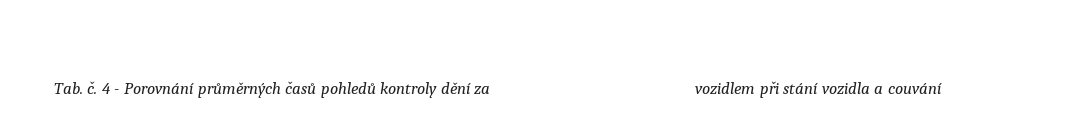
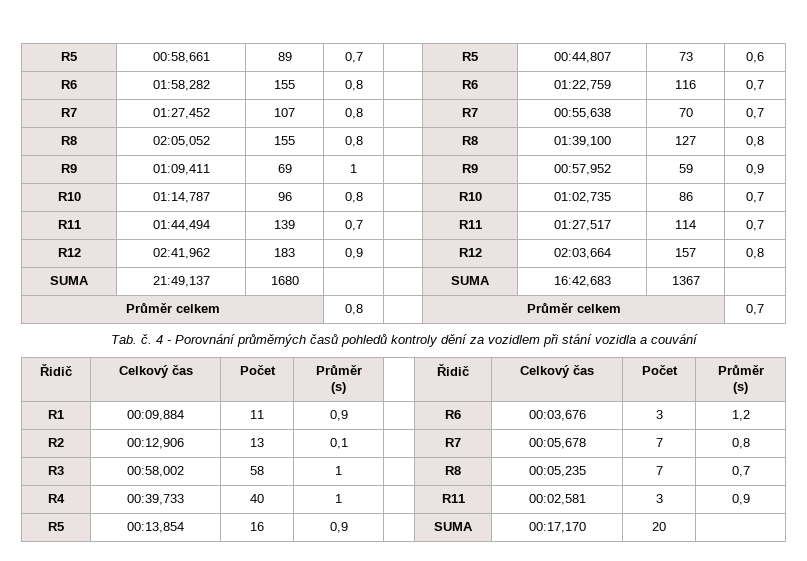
(53, 88) none -> [61,52,77,61] [152,52,210,63] [277,52,292,61] [344,52,363,63] [462,52,478,61] [553,52,611,63] [678,52,693,61] [746,52,764,63] [61,80,77,89] [152,80,210,91] [274,80,295,89] [344,80,363,91] [462,80,478,89] [553,80,611,91] [675,80,696,89] [746,80,764,91] [61,108,77,117] [152,108,210,119] [274,108,295,117] [344,108,363,119] [462,108,478,117] [553,108,611,119] [678,108,693,117] [746,108,764,119] [61,136,77,145] [152,136,210,147] [274,136,295,145] [344,136,363,147] [462,136,478,145] [553,136,611,147] [675,136,696,145] [746,136,764,147] [61,164,77,173] [152,164,210,175] [277,164,292,173] [350,164,357,173] [462,164,478,173] [553,164,611,175] [678,164,693,173] [746,164,764,175] [57,192,81,201] [152,192,210,203] [277,192,292,201] [344,192,363,203] [458,192,482,201] [553,192,611,203] [678,192,693,201] [746,192,764,203] [57,220,81,229] [152,220,210,231] [274,220,295,229] [344,220,363,231] [458,220,482,229] [553,220,611,231] [675,220,696,229] [746,220,764,231] [57,248,81,257] [152,248,210,259] [274,248,295,257] [344,248,363,259] [458,248,482,257] [553,248,611,259] [675,248,696,257] [746,248,764,259] [50,276,89,285] [152,276,210,287] [270,276,299,285] [451,276,490,285] [553,276,611,287] [671,276,700,285] [125,302,220,313] [344,304,363,315] [526,302,621,313] [746,304,764,315] R5 | 00:58,661 | 89 | 0,7 | | R5 | 00:44,807 | 73 | 0,6 // R6 | 01:58,282 | 155 | 0,8 | | R6 | 01:22,759 | 116 | 0,7 // R7 | 01:27,452 | 107 | 0,8 | | R7 | 00:55,638 | 70 | 0,7 // R8 | 02:05,052 | 155 | 0,8 | | R8 | 01:39,100 | 127 | 0,8 // R9 | 01:09,411 | 69 | 1 | | R9 | 00:57,952 | 59 | 0,9 // R10 | 01:14,787 | 96 | 0,8 | | R10 | 01:02,735 | 86 | 0,7 // R11 | 01:44,494 | 139 | 0,7 | | R11 | 01:27,517 | 114 | 0,7 // R12 | 02:41,962 | 183 | 0,9 | | R12 | 02:03,664 | 157 | 0,8 // SUMA | 21:49,137 | 1680 | | | SUMA | 16:42,683 | 1367 | // Průměr celkem | 0,8 | | Průměr celkem | 0,7 //
(942, 88) none -> [40,364,72,376] [118,365,193,378] [239,365,276,375] [315,364,362,375] [331,382,346,394] [437,364,469,376] [520,365,594,378] [641,365,678,375] [717,364,764,375] [733,382,748,394] [48,410,64,419] [127,410,184,421] [250,410,264,419] [329,410,348,421] [445,410,461,419] [528,410,586,421] [655,410,663,419] [731,410,750,421] [48,438,64,447] [127,438,184,449] [250,438,264,447] [329,438,348,449] [445,438,461,447] [528,438,586,449] [655,438,663,447] [731,438,750,449] [48,466,64,475] [127,466,184,477] [250,466,264,475] [335,466,342,475] [445,466,461,475] [528,466,586,477] [655,466,663,475] [731,466,750,477] [48,494,65,503] [127,494,184,505] [250,494,264,503] [335,494,342,503] [441,494,465,503] [528,494,586,505] [655,494,663,503] [731,494,750,505] [48,522,64,531] [127,522,184,533] [250,522,264,531] [329,522,348,533] [434,522,473,531] [528,522,586,533] [652,522,666,531] // Řidič | Celkový čas | Počet | Průměr // (s) | | Řidič | Celkový čas | Počet | Průměr // (s) // R1 | 00:09,884 | 11 | 0,9 | | R6 | 00:03,676 | 3 | 1,2 // R2 | 00:12,906 | 13 | 0,1 | | R7 | 00:05,678 | 7 | 0,8 // R3 | 00:58,002 | 58 | 1 | | R8 | 00:05,235 | 7 | 0,7 // R4 | 00:39,733 | 40 | 1 | | R11 | 00:02,581 | 3 | 0,9 // R5 | 00:13,854 | 16 | 0,9 | | SUMA | 00:17,170 | 20 |

